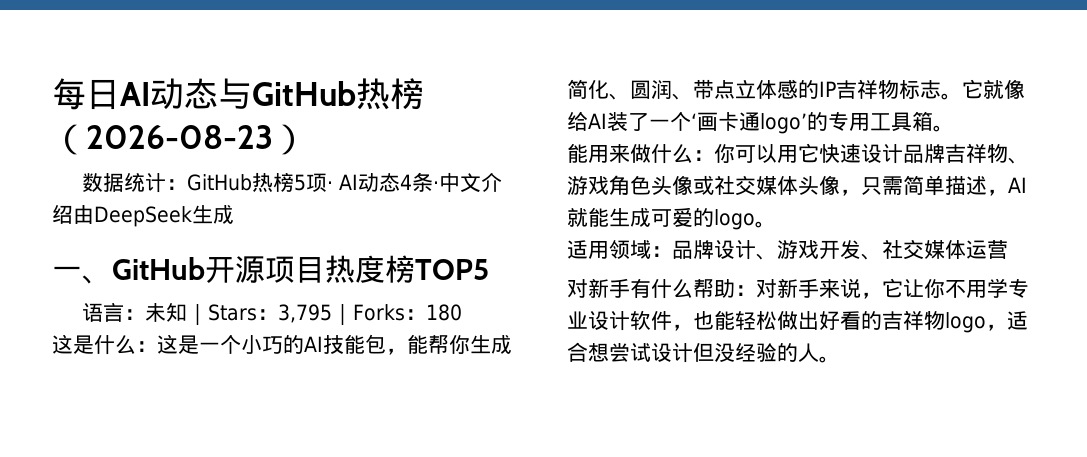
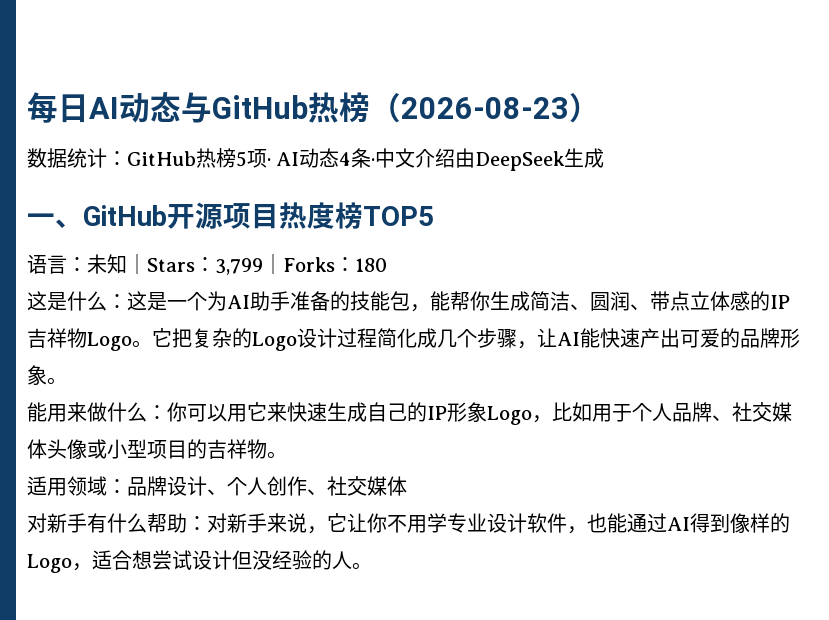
[277,304,332,323] 3,795 -> [215,258,263,275] 3,799
[241,335,323,354] 小巧的AI -> [207,291,350,311] 为AI助手准备的
[588,80,609,99] 化 -> [550,291,570,311] 洁
[899,79,1025,100] [567,111,933,134] 标志。它就像给AI装了一个‘画卡通logo’的专用工具箱 -> [87,328,800,351] [27,365,47,385] Logo。它把复杂的Logo设计过程简化成几个步骤，让AI能快速产出可爱的品牌形象
[819,143,1029,164] [567,175,1027,196] [567,207,755,230] 快速设计品牌吉祥物、游戏角色头像或社交媒体头像，只需简单描述，AI就能生成可爱的logo -> [267,402,792,425] [27,439,267,459] 来快速生成自己的IP形象Logo，比如用于个人品牌、社交媒体头像或小型项目的吉祥物
[777,239,1008,260] 游戏开发、社交媒体运营 -> [227,476,407,496] 个人创作、社交媒体
[735,310,986,333] 轻松做出好看的吉祥物logo -> [627,513,790,533] [27,554,72,573] 通过AI得到像样的Logo

